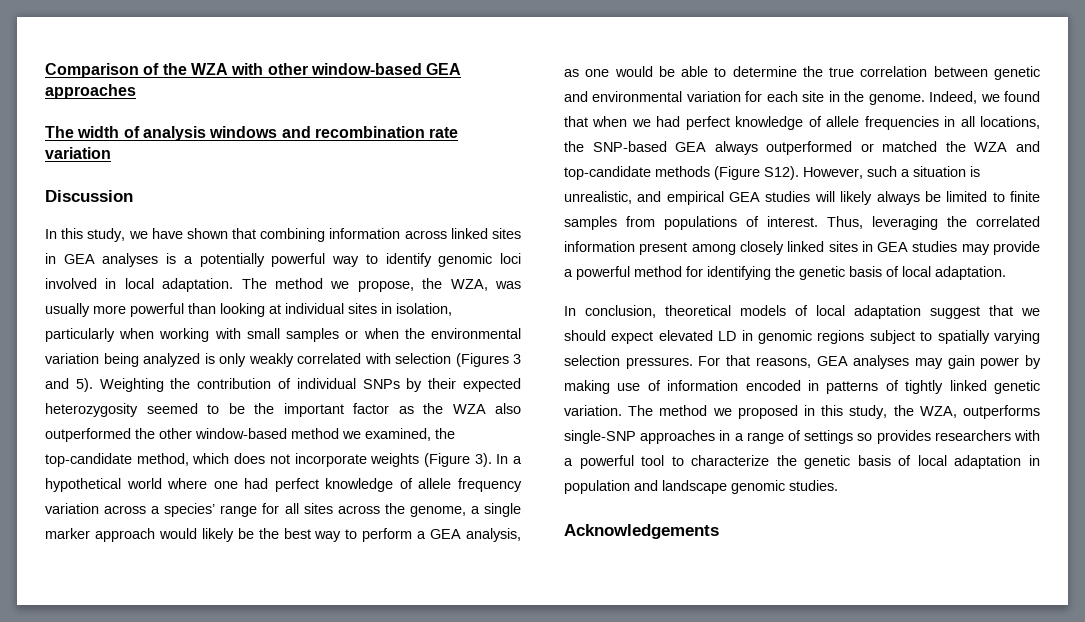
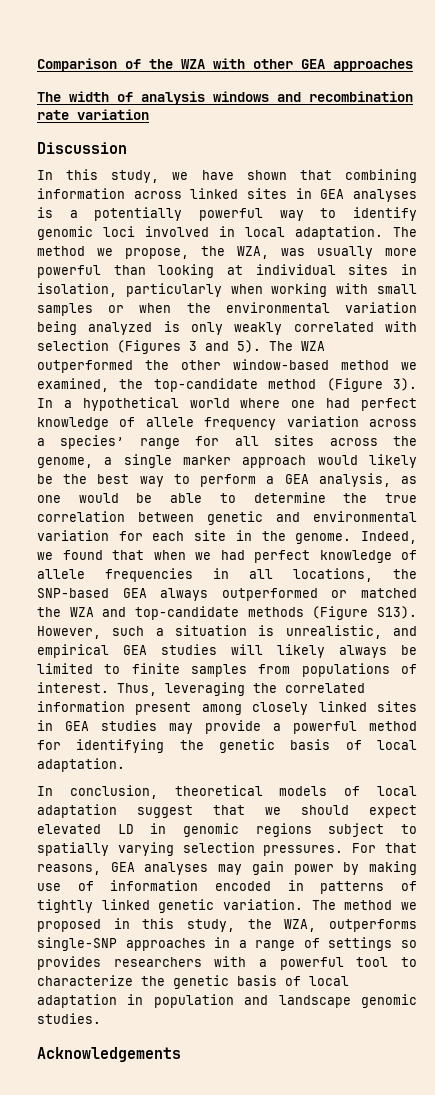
[310,63,422,75] window-based -> (293, 64) none
[99,378,521,392] [45,403,521,417] Weighting the contribution of individual SNPs by their expected heterozygosity seemed to be the important factor as the WZA also -> [269,341,325,351] The WZA
[136,453,420,467] method, which does not incorporate weights -> [268,379,317,389] method
[764,166,799,180] S12). -> [377,606,417,619] S13).

